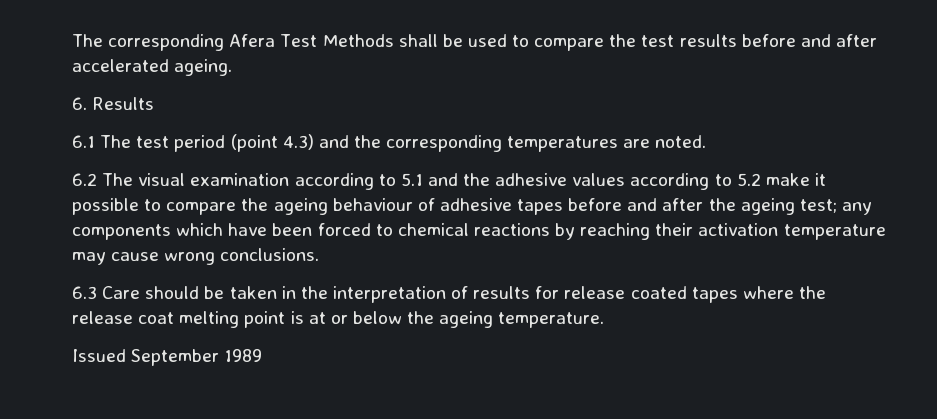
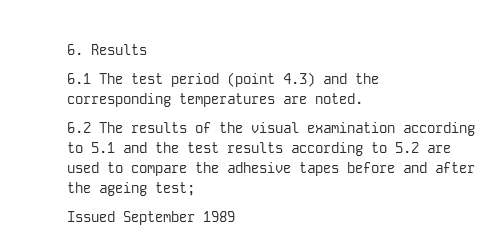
[72,34,877,51] [72,59,233,76] The corresponding Afera Test Methods shall be used to compare the test results before and after accelerated ageing. // -> (67, 49) none
(134, 179) none -> [131,122,243,133] results of the
[495,173,626,186] adhesive values -> [187,142,283,153] test results
[765,173,826,186] [72,198,435,215] make it possible to compare the ageing behaviour of -> [427,145,451,153] [67,162,219,176] are used to compare the
[841,202,872,215] [72,223,886,240] [72,248,320,265] [72,286,826,303] [72,311,605,328] any components which have been forced to chemical reactions by reaching their activation temperature may cause wrong conclusions. // 6.3 Care should be taken in the interpretation of results for release coated tapes where the release coat melting point is at or below the ageing temperature. -> (195, 189) none

